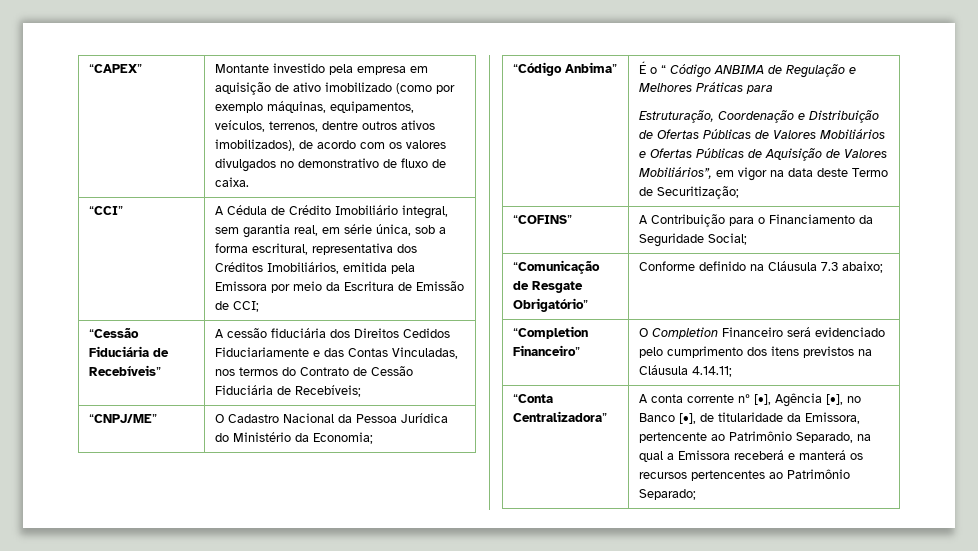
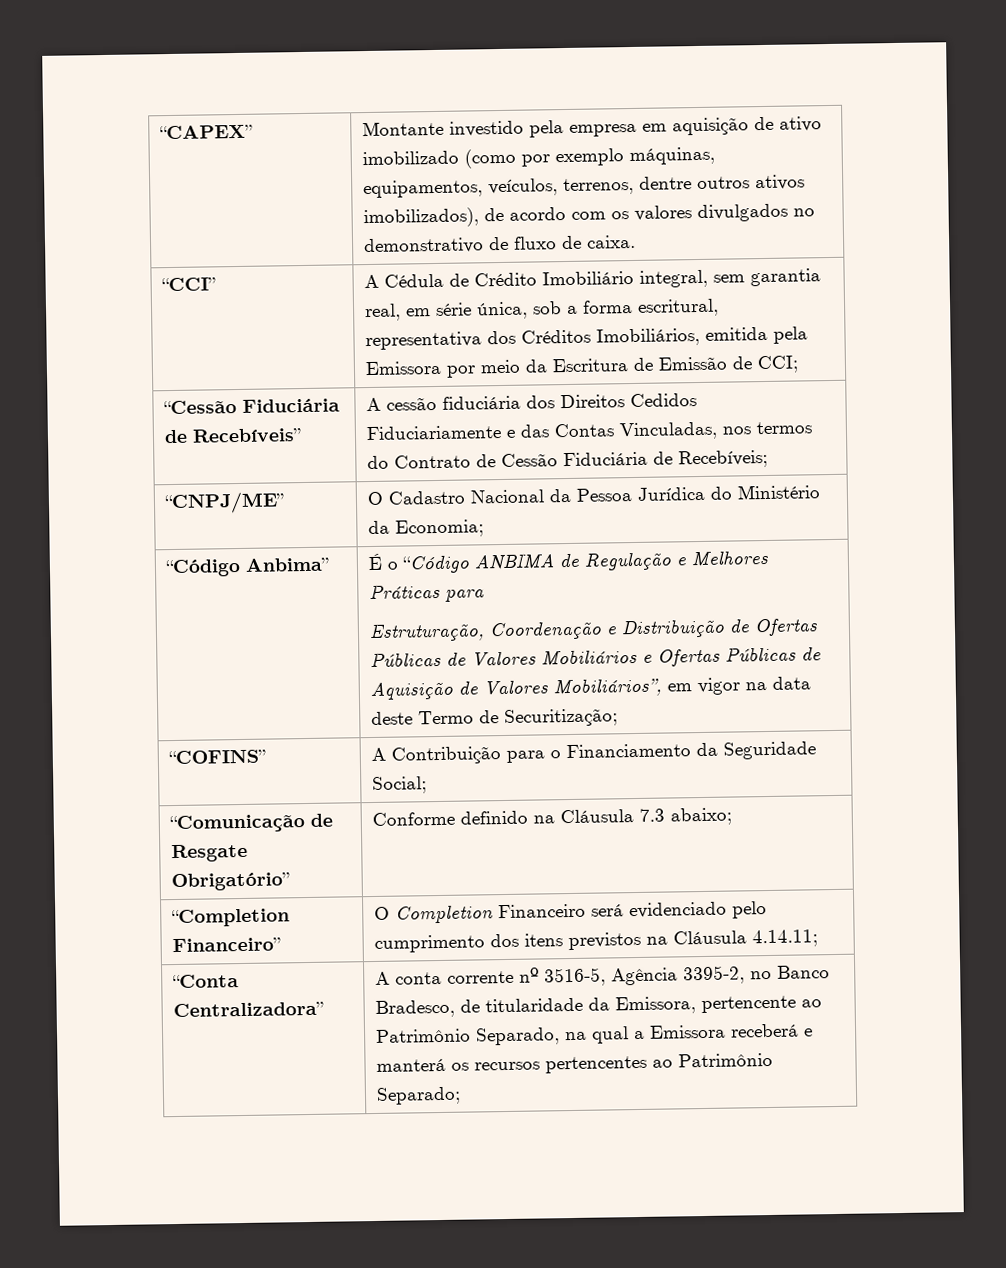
[661,64,712,78] “ Código -> [402,555,471,574] “Código
[754,393,844,407] [•], Agência [•], -> [544,965,746,987] 3516-5, Agência 3395-2,
[679,413,697,424] [•], -> [375,999,456,1018] Bradesco,

